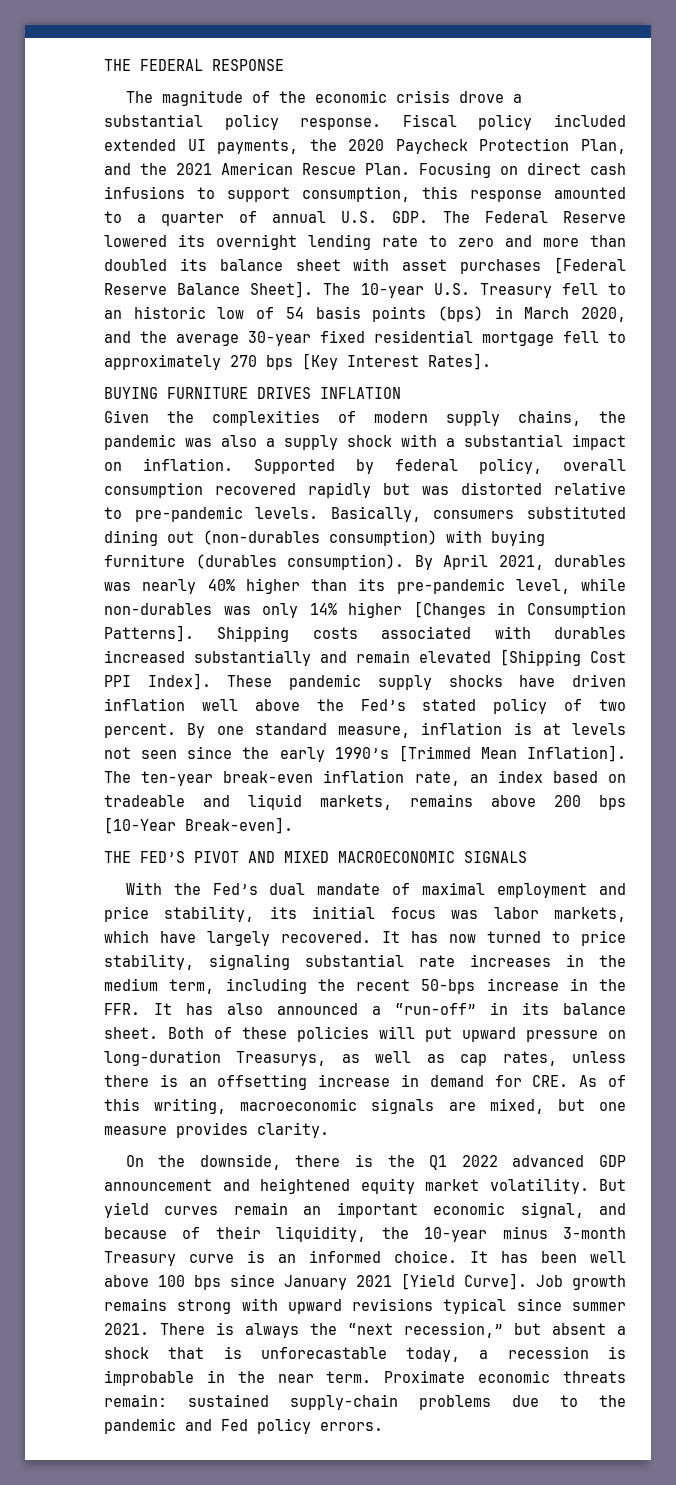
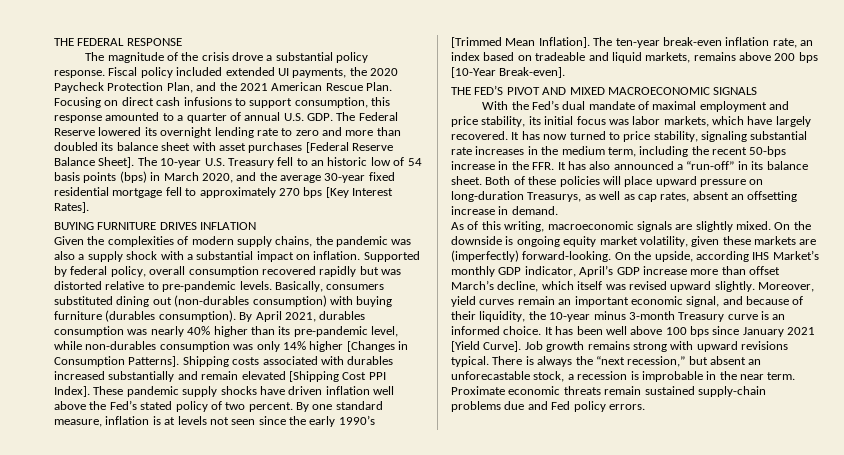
[314,90,387,103] economic -> (199, 56) none
(626, 561) none -> [54,326,124,337] consumption
(212, 609) none -> [159,341,230,352] consumption
[425,1027,452,1042] put -> [624,176,653,187] place
[572,1051,626,1063] [104,1074,178,1087] unless there is -> [692,191,729,200] absent
[429,1075,569,1087] demand for CRE. -> [511,206,558,215] demand. //
[489,1098,627,1114] [104,1122,329,1138] [125,1154,626,1170] [104,1178,626,1194] mixed, but one measure provides clarity. // On the downside, there is the Q1 2022 advanced GDP announcement and heightened equity market volatility. But -> [695,221,811,232] [451,236,817,247] [451,250,819,262] [451,265,780,277] [451,280,814,292] slightly mixed. On the downside is ongoing equity market volatility, given these markets are (imperfectly) forward-looking. On the upside, according IHS Market’s monthly GDP indicator, April’s GDP increase more than offset March’s decline, which itself was revised upward slightly. Moreover,
[443,1298,626,1314] [104,1323,149,1335] typical since summer 2021. -> [451,356,489,367] typical.
[617,1326,626,1335] [104,1346,461,1362] a shock that is unforecastable today, -> [748,359,762,365] [451,371,565,382] an unforecastable stock,
[104,1394,167,1407] remain: -> [604,386,642,395] remain
[560,1395,626,1407] [104,1418,176,1434] to the pandemic -> (525, 405) none

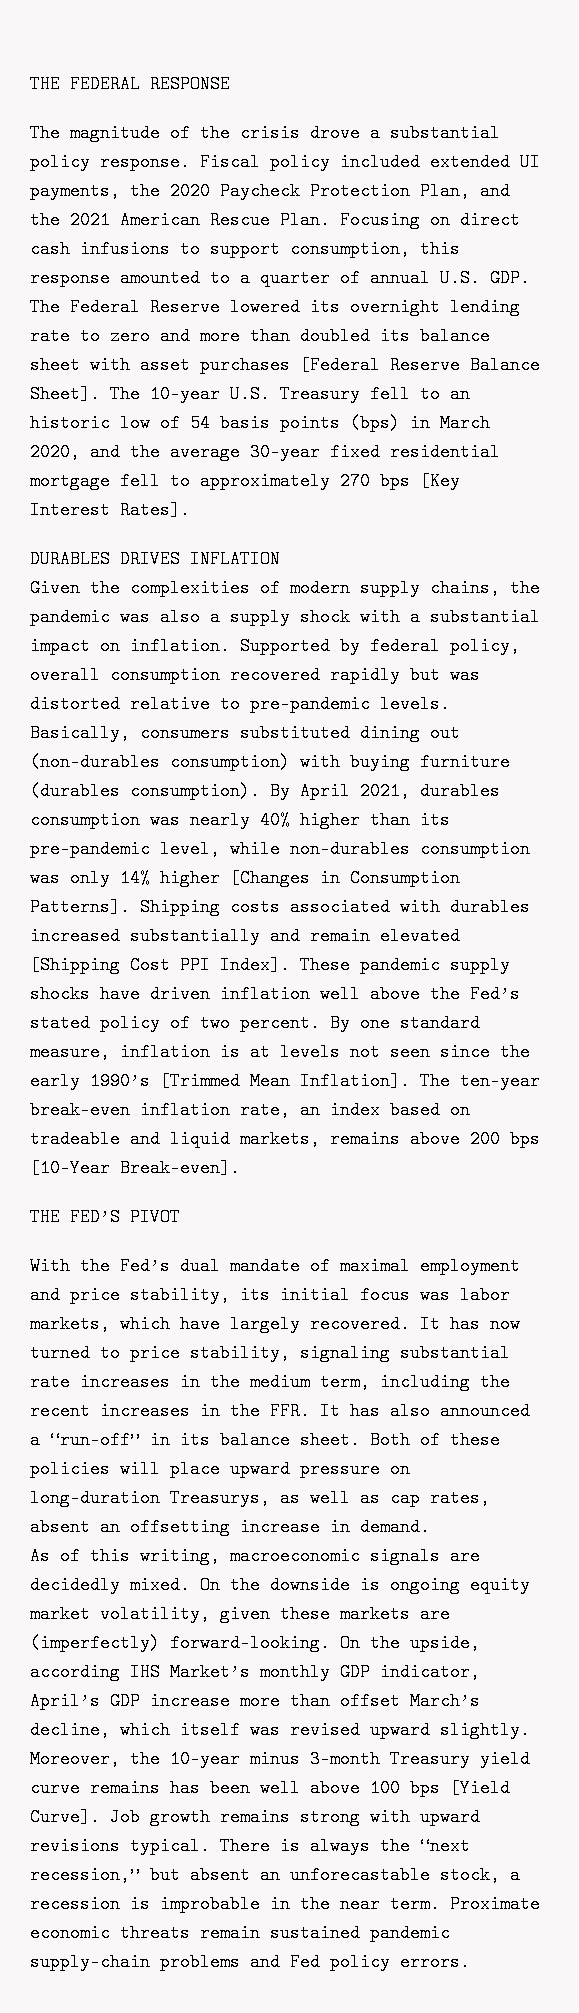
[54,222,157,230] BUYING FURNITURE -> [30,550,110,568] DURABLES
[542,87,758,95] AND MIXED MACROECONOMIC SIGNALS -> (180, 1217) none
[749,146,787,157] [451,161,495,170] 50-bps increase -> [100,1402,190,1420] increases
[695,221,733,232] slightly -> [30,1576,120,1594] decidedly
[451,296,804,307] [451,311,526,322] yield curves remain an important economic signal, and because of their liquidity, -> (120, 1759) none
[727,311,786,320] [451,326,553,335] curve is an informed choice. It -> [480,1750,530,1768] [30,1779,160,1797] yield curve remains
[712,326,816,337] since January 2021 -> (440, 1788) none
(695, 390) none -> [370,1924,450,1942] pandemic
[504,401,525,410] due -> (240, 1962) none

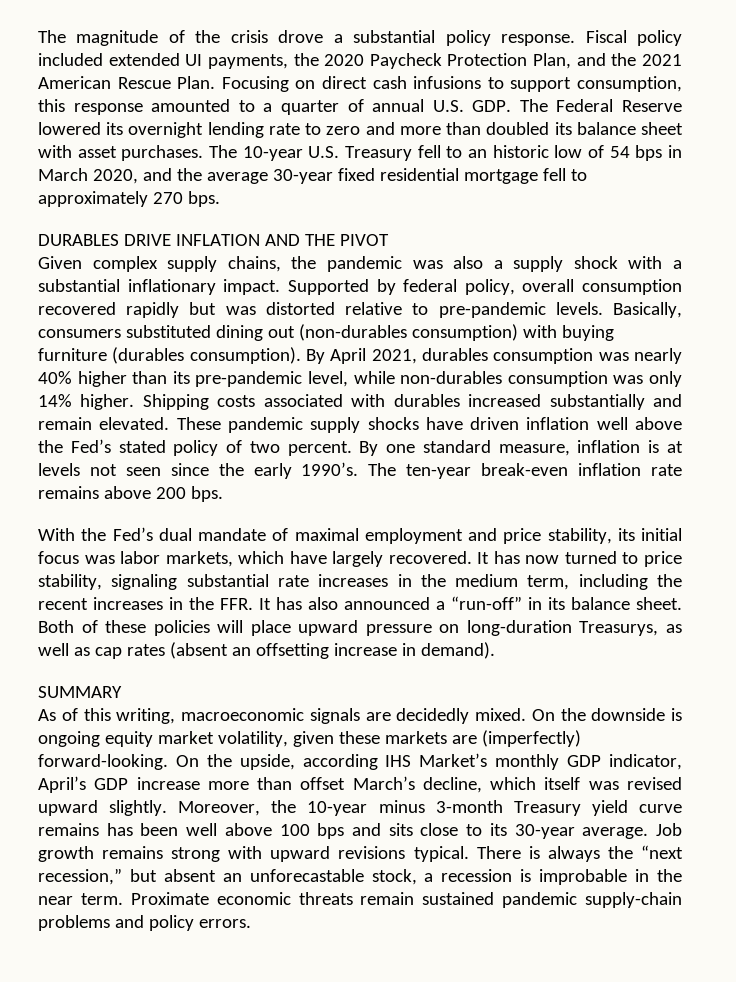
[30,75,230,93] THE FEDERAL RESPONSE // -> (38, 36) none
[200,356,540,374] [30,385,100,403] purchases [Federal Reserve Balance Sheet]. -> [121,145,204,161] purchases.
[220,414,400,432] basis points (bps) -> [635,145,663,161] bps
[380,472,460,490] [30,501,190,519] bps [Key Interest Rates]. -> [187,191,220,207] bps.
[120,550,180,568] DRIVES -> [123,234,171,246] DRIVE
[30,579,350,597] // Given the complexities of modern -> [264,234,389,246] [38,256,158,272] AND THE PIVOT // Given complex
[30,637,230,655] impact on inflation. -> [127,279,281,295] inflationary impact.
[160,869,460,887] [30,898,130,916] higher [Changes in Consumption Patterns]. -> [80,394,135,410] higher.
[380,927,460,945] [30,956,290,974] elevated [Shipping Cost PPI Index]. -> [99,417,170,430] elevated.
[90,1072,540,1090] [30,1101,470,1119] [30,1130,540,1148] [30,1159,240,1177] [30,1208,180,1226] 1990’s [Trimmed Mean Inflation]. The ten-year break-even inflation rate, an index based on tradeable and liquid markets, remains above 200 bps [10-Year Break-even]. // THE FED’S PIVOT -> [301,462,682,479] [38,486,223,502] 1990’s. The ten-year break-even inflation rate remains above 200 bps.
[430,1489,490,1507] [30,1518,90,1536] rates, absent -> [126,642,228,659] rates (absent
[360,1518,430,1536] demand. -> [420,642,495,659] [38,686,122,698] demand). // SUMMARY
[450,1779,510,1797] [30,1808,100,1826] [Yield Curve]. -> [352,823,649,839] and sits close to its 30-year average.
[290,1953,320,1971] Fed -> (144, 921) none

